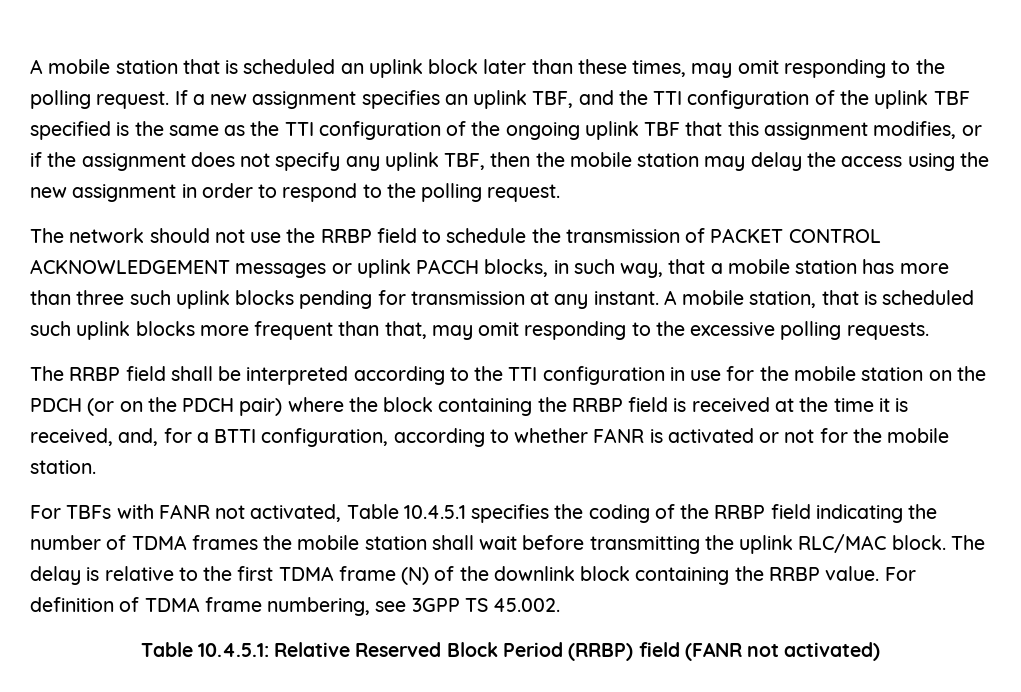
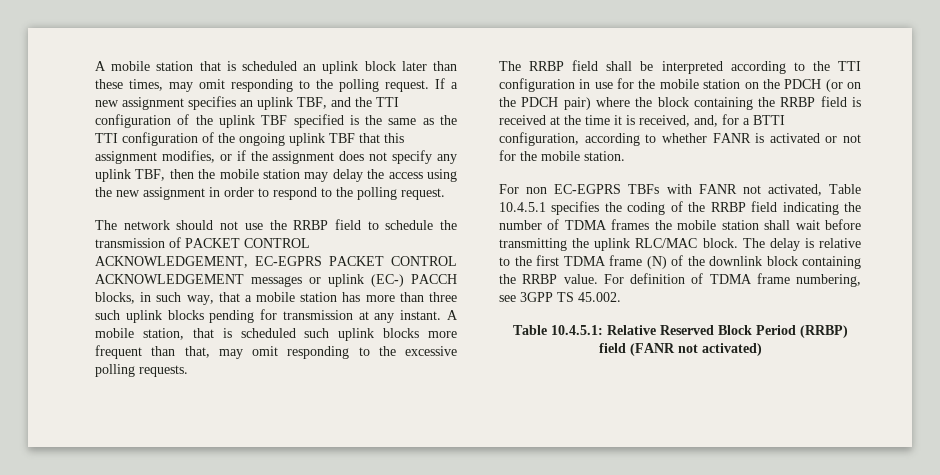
(881, 236) none -> [95,256,457,268] ACKNOWLEDGEMENT, EC-EGPRS PACKET CONTROL
(411, 268) none -> [371,274,404,287] (EC-)
(61, 512) none -> [526,184,622,194] non EC-EGPRS

